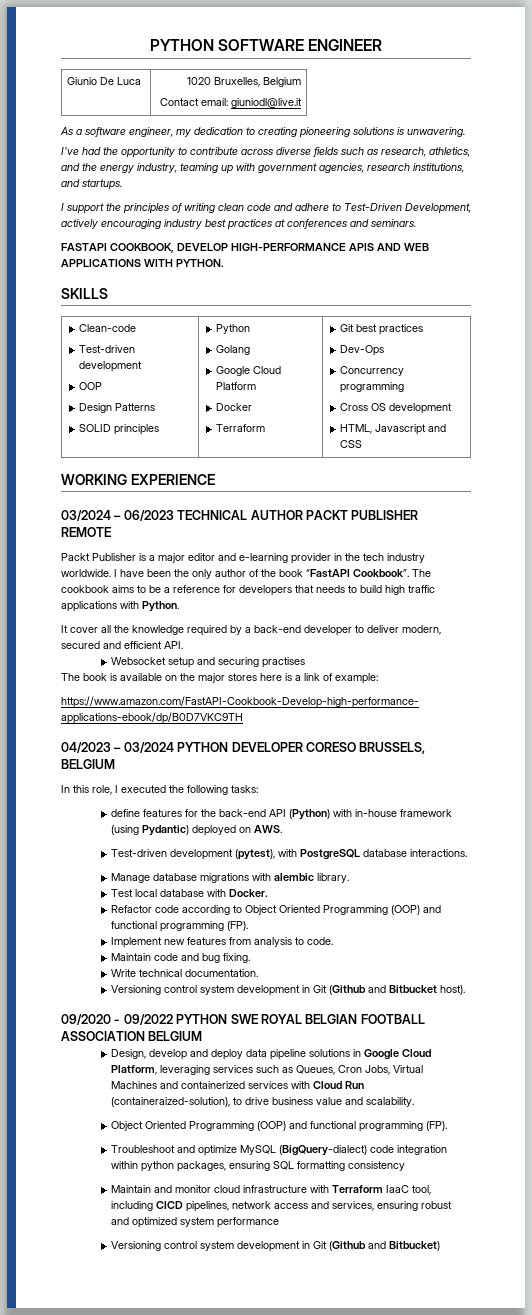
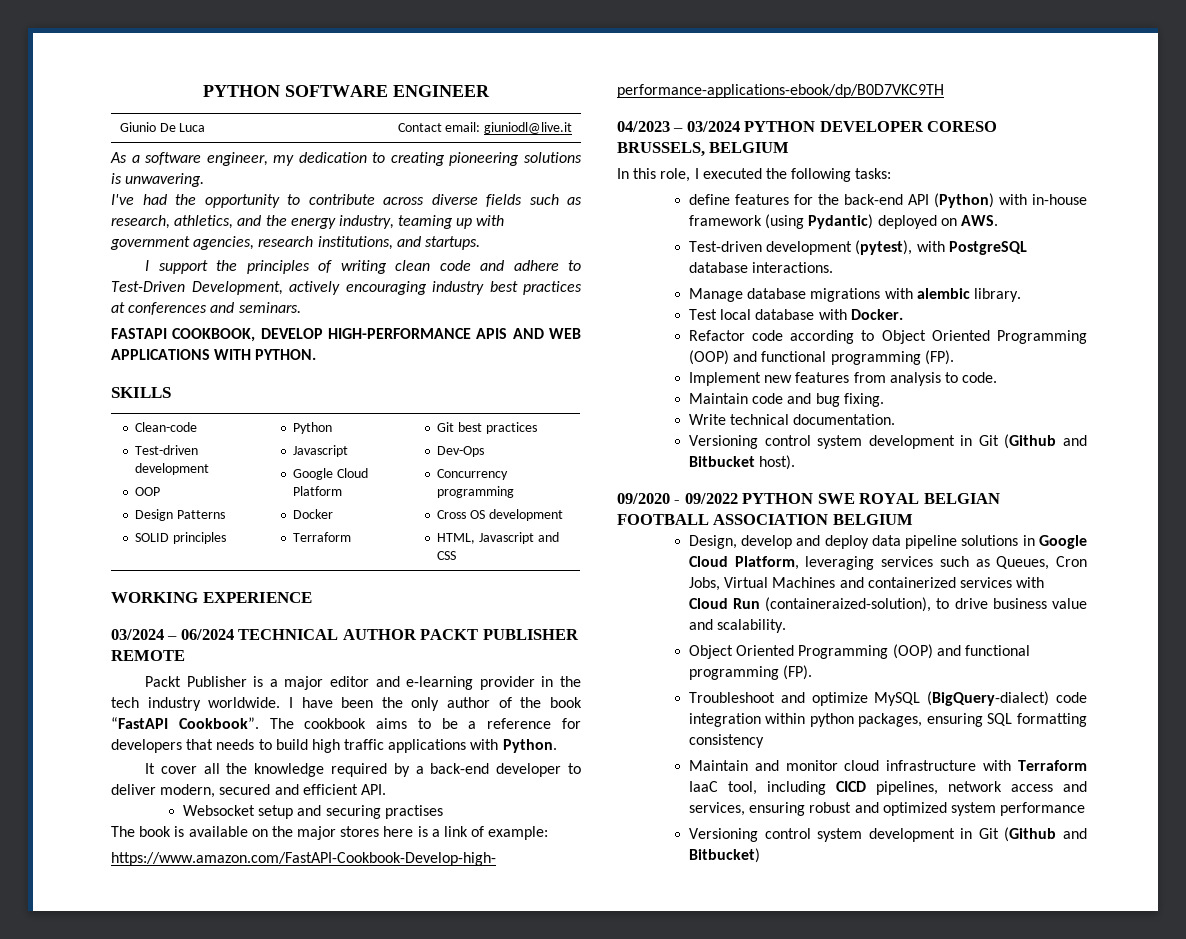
[186,77,301,87] 1020 Bruxelles, Belgium // -> (206, 127) none
[216,345,251,355] Golang -> [293,445,349,457] Javascript
[123,510,174,521] 06/2023 -> [180,629,234,640] 06/2024

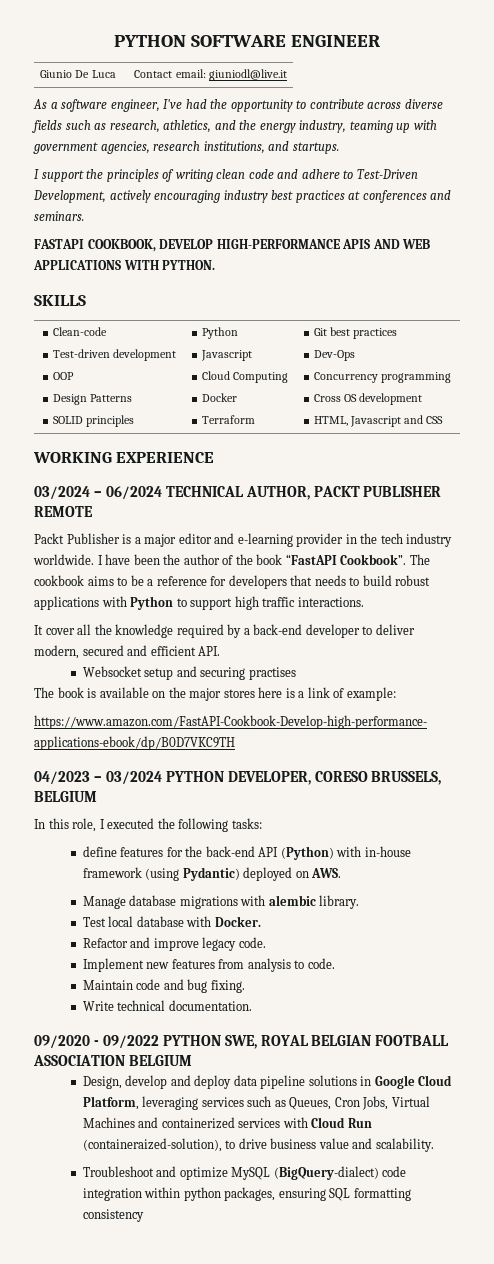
[273,152,582,166] [111,173,205,187] my dedication to creating pioneering solutions is unwavering. // -> (160, 105) none
[293,468,369,480] [293,486,343,496] Google Cloud Platform -> [201,371,289,383] Cloud Computing
[342,629,417,640] AUTHOR -> [245,486,310,500] AUTHOR,
[411,697,440,711] only -> (181, 559) none
[311,739,557,753] high traffic applications with Python. -> [395,575,431,586] [34,596,364,610] robust applications with Python to support high traffic interactions.
[819,121,924,132] DEVELOPER -> [227,771,311,785] DEVELOPER,
[688,240,1027,255] [688,262,834,273] // Test-driven development (pytest), with PostgreSQL database interactions. -> (342, 873) none
[752,330,1087,344] [688,350,954,365] code according to Object Oriented Programming (OOP) and functional programming (FP). -> [130,937,266,951] and improve legacy code.
[688,434,1087,449] [688,455,796,470] // Versioning control system development in Git (Github and Bitbucket host). -> (252, 1005) none
[817,493,855,504] SWE -> [224,1035,257,1049] SWE,
[688,644,1030,659] [688,665,813,680] // Object Oriented Programming (OOP) and functional programming (FP). -> (434, 1145) none
[688,760,1087,771] [688,781,1087,795] [688,802,1086,816] [688,827,1087,842] [688,848,760,863] // Maintain and monitor cloud infrastructure with Terraform IaaC tool, including CICD pipelines, network access and services, ensuring robust and optimized system performance // Versioning control system development in Git (Github and Bitbucket) -> (144, 1215) none

